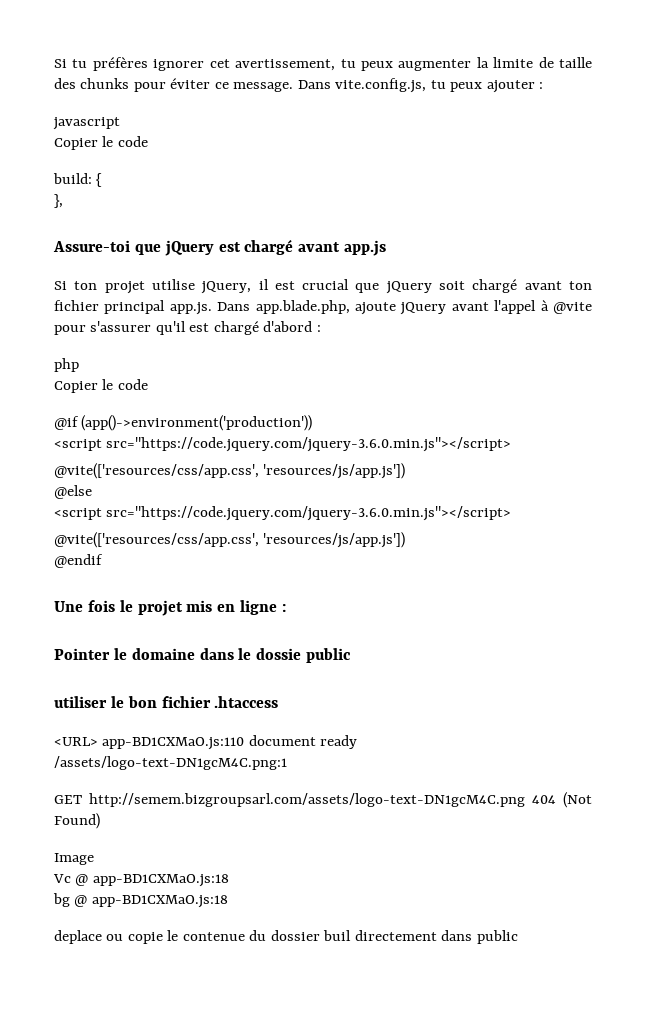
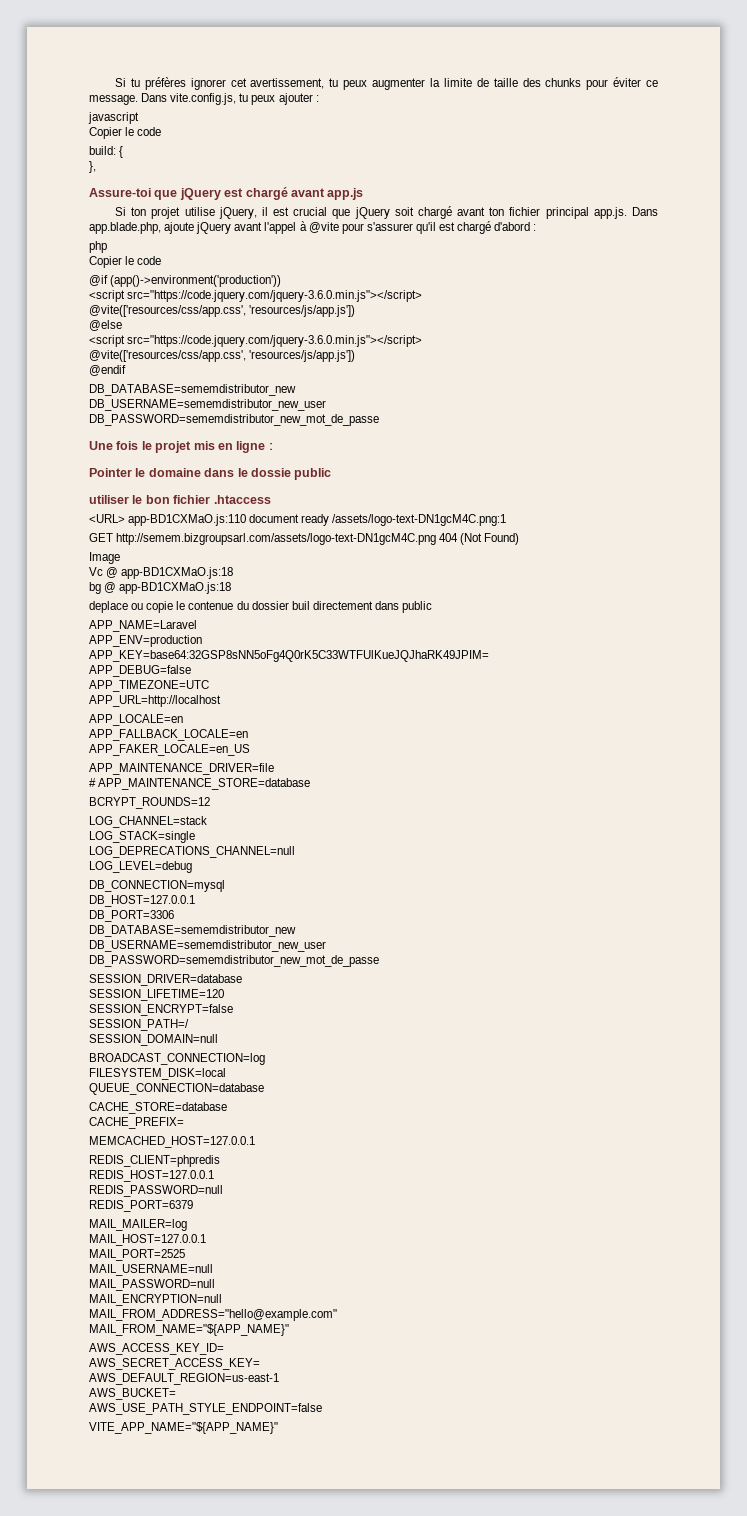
(103, 561) none -> [89,384,296,396] [89,399,326,411] [89,414,379,426] // DB_DATABASE=sememdistributor_new // DB_USERNAME=sememdistributor_new_user // DB_PASSWORD=sememdistributor_new_mot_de_passe
(518, 937) none -> [89,620,197,632] [89,635,202,647] [89,650,489,662] [89,665,191,677] [89,680,209,692] [89,695,221,707] [89,714,183,726] [89,729,248,741] [89,744,250,756] [89,763,274,775] [89,778,311,790] [89,797,210,809] [89,816,207,828] [89,831,195,843] [89,846,295,858] [89,861,192,873] [89,880,225,892] [89,895,195,907] [89,910,174,922] [89,925,296,937] [89,940,326,952] [89,955,379,967] [89,974,242,986] [89,989,224,1001] [89,1004,233,1016] [89,1019,189,1031] [89,1034,218,1046] [89,1053,265,1065] [89,1068,226,1080] [89,1083,264,1095] [89,1102,227,1114] [89,1117,184,1129] [89,1136,255,1148] [89,1155,220,1167] [89,1170,214,1182] [89,1185,223,1197] [89,1200,193,1212] [89,1219,187,1231] [89,1234,206,1246] [89,1249,185,1261] [89,1264,213,1276] [89,1279,215,1291] [89,1294,222,1306] [89,1309,337,1321] [89,1324,289,1336] [89,1343,224,1355] [89,1358,260,1370] [89,1373,279,1385] [89,1388,176,1400] [89,1403,322,1415] [89,1422,278,1434] // APP_NAME=Laravel // APP_ENV=production // APP_KEY=base64:32GSP8sNN5oFg4Q0rK5C33WTFUlKueJQJhaRK49JPIM= // APP_DEBUG=false // APP_TIMEZONE=UTC // APP_URL=http://localhost // APP_LOCALE=en // APP_FALLBACK_LOCALE=en // APP_FAKER_LOCALE=en_US // APP_MAINTENANCE_DRIVER=file // # APP_MAINTENANCE_STORE=database // BCRYPT_ROUNDS=12 // LOG_CHANNEL=stack // LOG_STACK=single // LOG_DEPRECATIONS_CHANNEL=null // LOG_LEVEL=debug // DB_CONNECTION=mysql // DB_HOST=127.0.0.1 // DB_PORT=3306 // DB_DATABASE=sememdistributor_new // DB_USERNAME=sememdistributor_new_user // DB_PASSWORD=sememdistributor_new_mot_de_passe // SESSION_DRIVER=database // SESSION_LIFETIME=120 // SESSION_ENCRYPT=false // SESSION_PATH=/ // SESSION_DOMAIN=null // BROADCAST_CONNECTION=log // FILESYSTEM_DISK=local // QUEUE_CONNECTION=database // CACHE_STORE=database // CACHE_PREFIX= // MEMCACHED_HOST=127.0.0.1 // REDIS_CLIENT=phpredis // REDIS_HOST=127.0.0.1 // REDIS_PASSWORD=null // REDIS_PORT=6379 // MAIL_MAILER=log // MAIL_HOST=127.0.0.1 // MAIL_PORT=2525 // MAIL_USERNAME=null // MAIL_PASSWORD=null // MAIL_ENCRYPTION=null // MAIL_FROM_ADDRESS="hello@example.com" // MAIL_FROM_NAME="${APP_NAME}" // AWS_ACCESS_KEY_ID= // AWS_SECRET_ACCESS_KEY= // AWS_DEFAULT_REGION=us-east-1 // AWS_BUCKET= // AWS_USE_PATH_STYLE_ENDPOINT=false // VITE_APP_NAME="${APP_NAME}"

